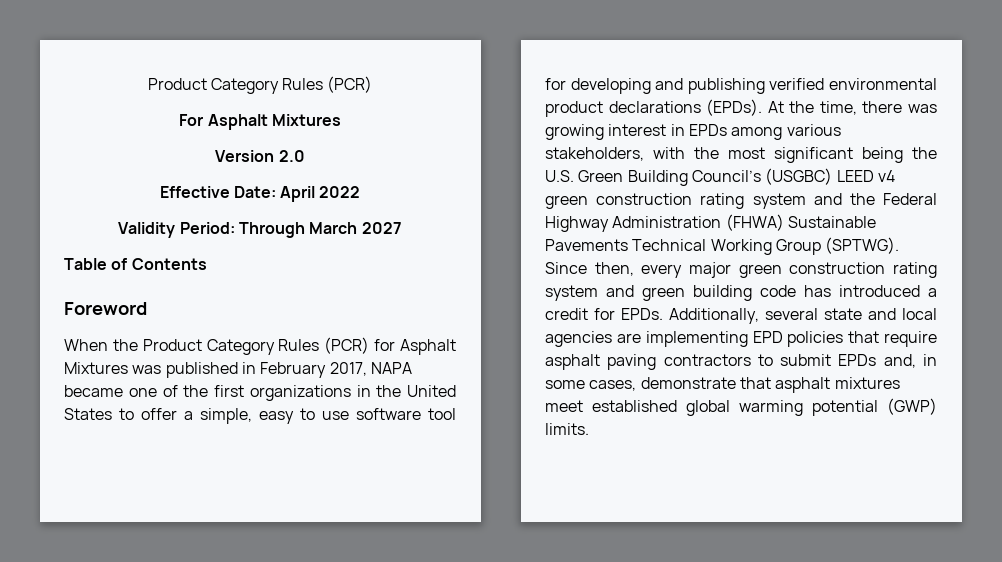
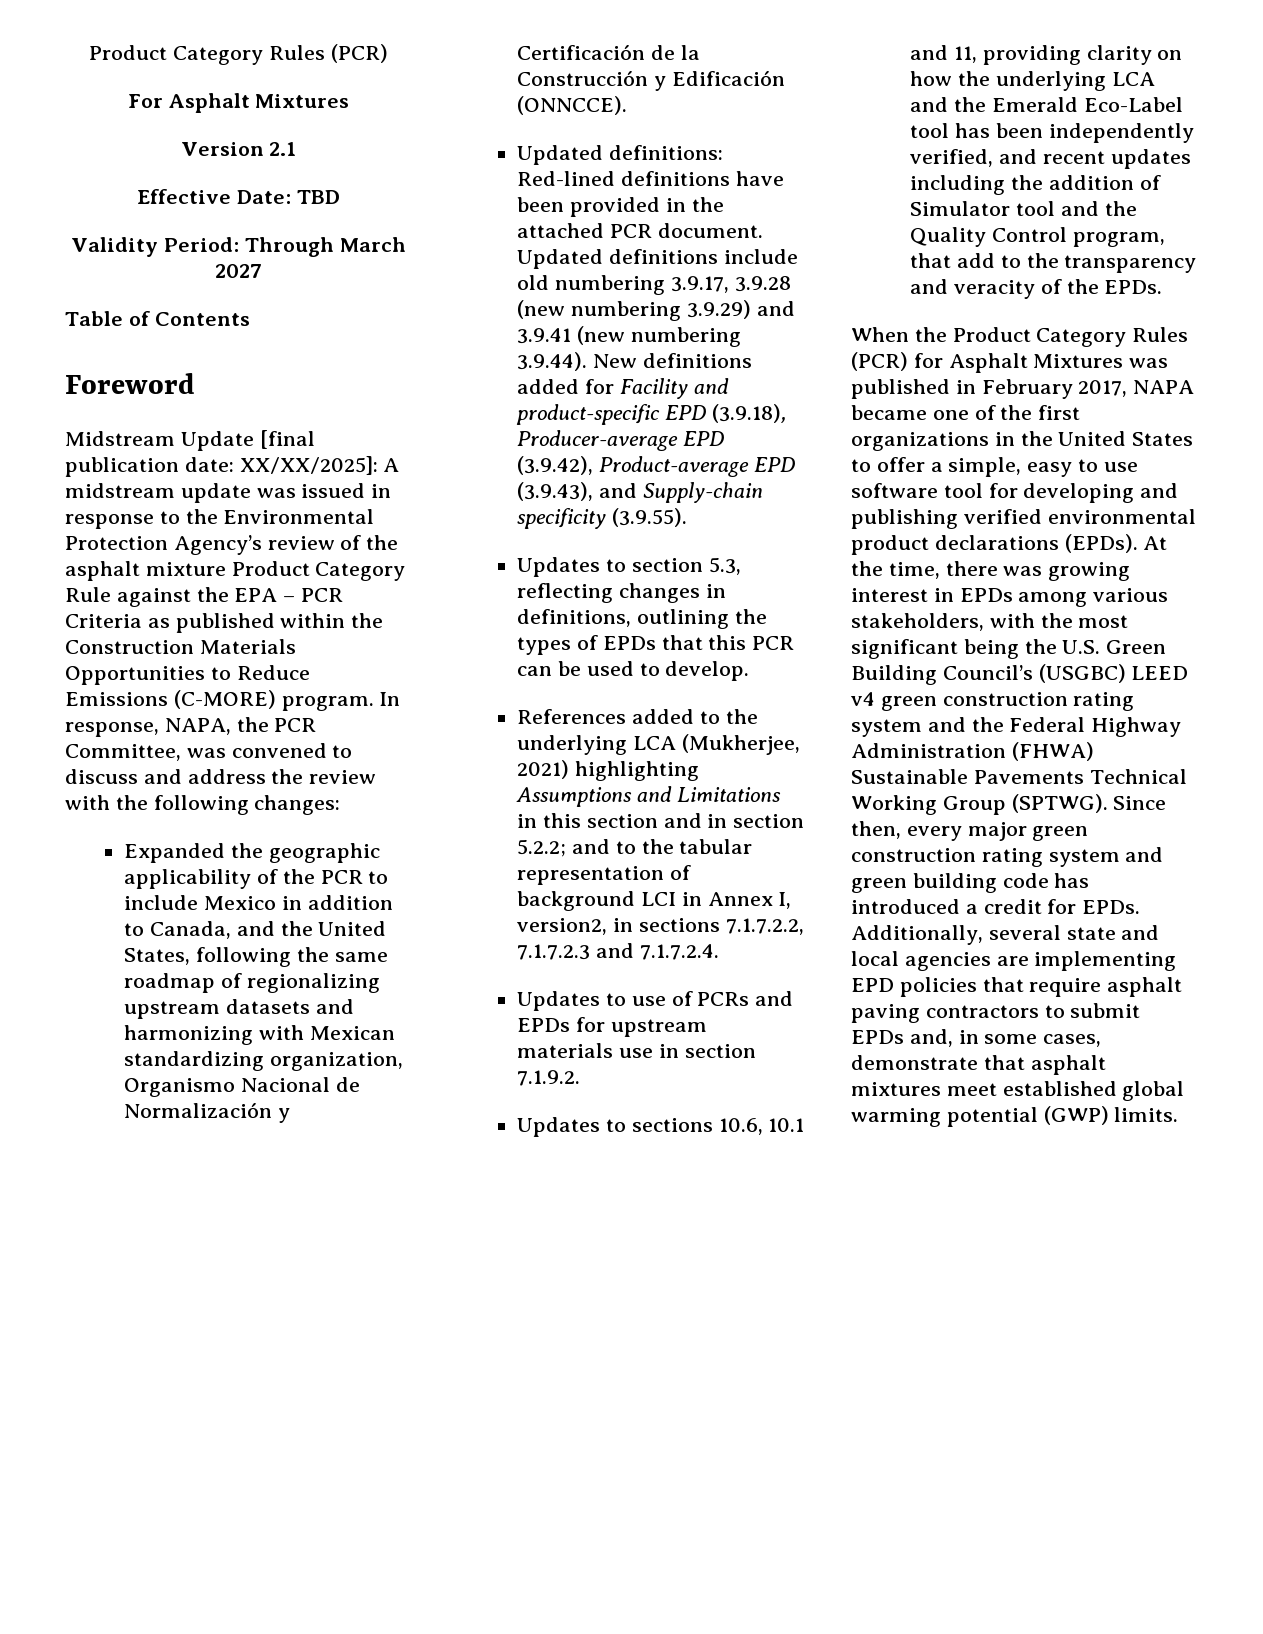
[278,150,305,162] 2.0 -> [269,142,297,156] 2.1
[280,186,361,202] April 2022 -> [296,190,340,204] TBD
(147, 308) none -> [65,430,315,451] [65,456,400,477] [65,483,392,503] [65,509,375,529] [65,535,399,555] [65,561,406,581] [65,587,344,607] [65,613,384,633] [65,639,296,654] [65,665,310,685] [65,690,401,711] [65,717,317,737] [65,743,353,761] [65,769,377,784] [65,795,341,815] [124,843,380,863] [124,869,389,889] [124,895,393,910] [124,921,387,939] [124,947,388,967] [124,973,380,993] [124,999,354,1019] [124,1025,395,1045] [124,1051,404,1071] [124,1077,360,1097] [124,1102,291,1123] [517,44,700,60] [517,70,785,91] [517,96,628,115] [517,145,724,165] [517,171,784,186] [517,197,724,217] [517,223,763,238] [517,249,798,269] [517,275,791,295] [517,300,795,321] [517,326,741,347] [517,352,752,371] [517,378,729,399] [516,404,786,425] [517,430,725,451] [517,456,795,477] [517,482,763,503] [517,508,688,529] [517,557,741,577] [517,583,726,603] [517,609,767,629] [517,635,795,655] [517,661,750,681] [517,709,758,724] [517,734,800,755] [517,760,700,781] [516,786,781,807] [517,813,805,828] [517,839,753,857] [517,865,692,885] [517,891,792,911] [517,918,804,935] [517,943,719,960] [517,991,794,1011] [517,1017,707,1037] [517,1043,756,1058] [517,1070,581,1086] [517,1117,805,1137] [910,45,1183,65] [910,71,1155,91] [910,97,1183,112] [910,123,1194,143] [910,149,1191,169] [910,175,1161,195] [910,201,1137,216] [910,227,1165,247] [910,253,1197,273] [910,279,1163,299] // Midstream Update [final publication date: XX/XX/2025]: A midstream update was issued in response to the Environmental Protection Agency’s review of the asphalt mixture Product Category Rule against the EPA – PCR Criteria as published within the Construction Materials Opportunities to Reduce Emissions (C-MORE) program. In response, NAPA, the PCR Committee, was convened to discuss and address the review with the following changes: // Expanded the geographic applicability of the PCR to include Mexico in addition to Canada, and the United States, following the same roadmap of regionalizing upstream datasets and harmonizing with Mexican standardizing organization, Organismo Nacional de Normalización y Certificación de la Construcción y Edificación (ONNCCE). // Updated definitions: Red-lined definitions have been provided in the attached PCR document. Updated definitions include old numbering 3.9.17, 3.9.28 (new numbering 3.9.29) and 3.9.41 (new numbering 3.9.44). New definitions added for Facility and product-specific EPD (3.9.18), Producer-average EPD (3.9.42), Product-average EPD (3.9.43), and Supply-chain specificity (3.9.55). // Updates to section 5.3, reflecting changes in definitions, outlining the types of EPDs that this PCR can be used to develop. // References added to the underlying LCA (Mukherjee, 2021) highlighting Assumptions and Limitations in this section and in section 5.2.2; and to the tabular representation of background LCI in Annex I, version2, in sections 7.1.7.2.2, 7.1.7.2.3 and 7.1.7.2.4. // Updates to use of PCRs and EPDs for upstream materials use in section 7.1.9.2. // Updates to sections 10.6, 10.1 and 11, providing clarity on how the underlying LCA and the Emerald Eco-Label tool has been independently verified, and recent updates including the addition of Simulator tool and the Quality Control program, that add to the transparency and veracity of the EPDs.

